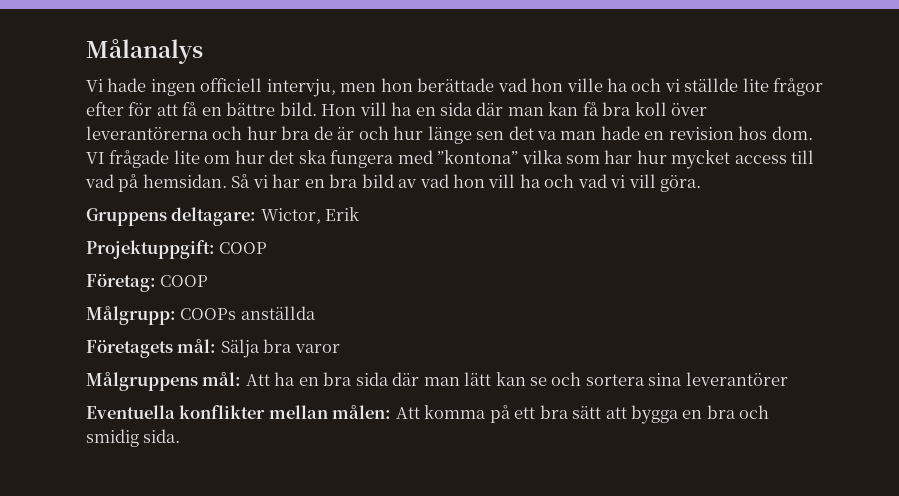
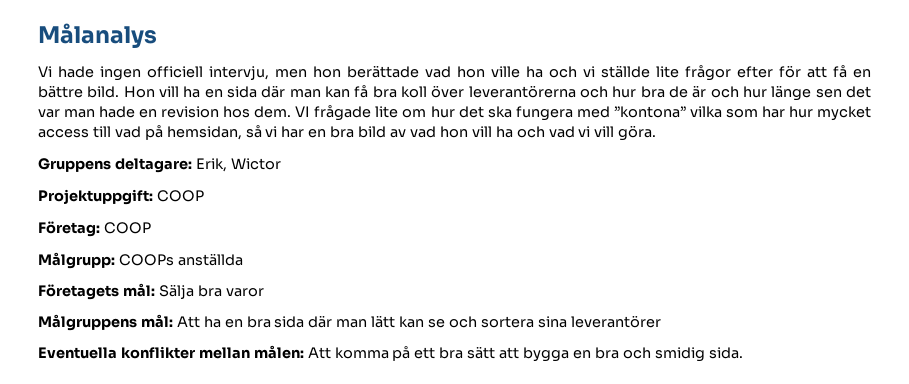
[537,131,558,140] va -> [38,109,60,118] var
[771,126,813,140] dom. -> [254,106,292,118] dem.
[142,174,251,188] hemsidan. Så -> [166,125,262,140] hemsidan, så
[260,207,360,224] Wictor, Erik -> [195,158,281,172] Erik, Wictor

